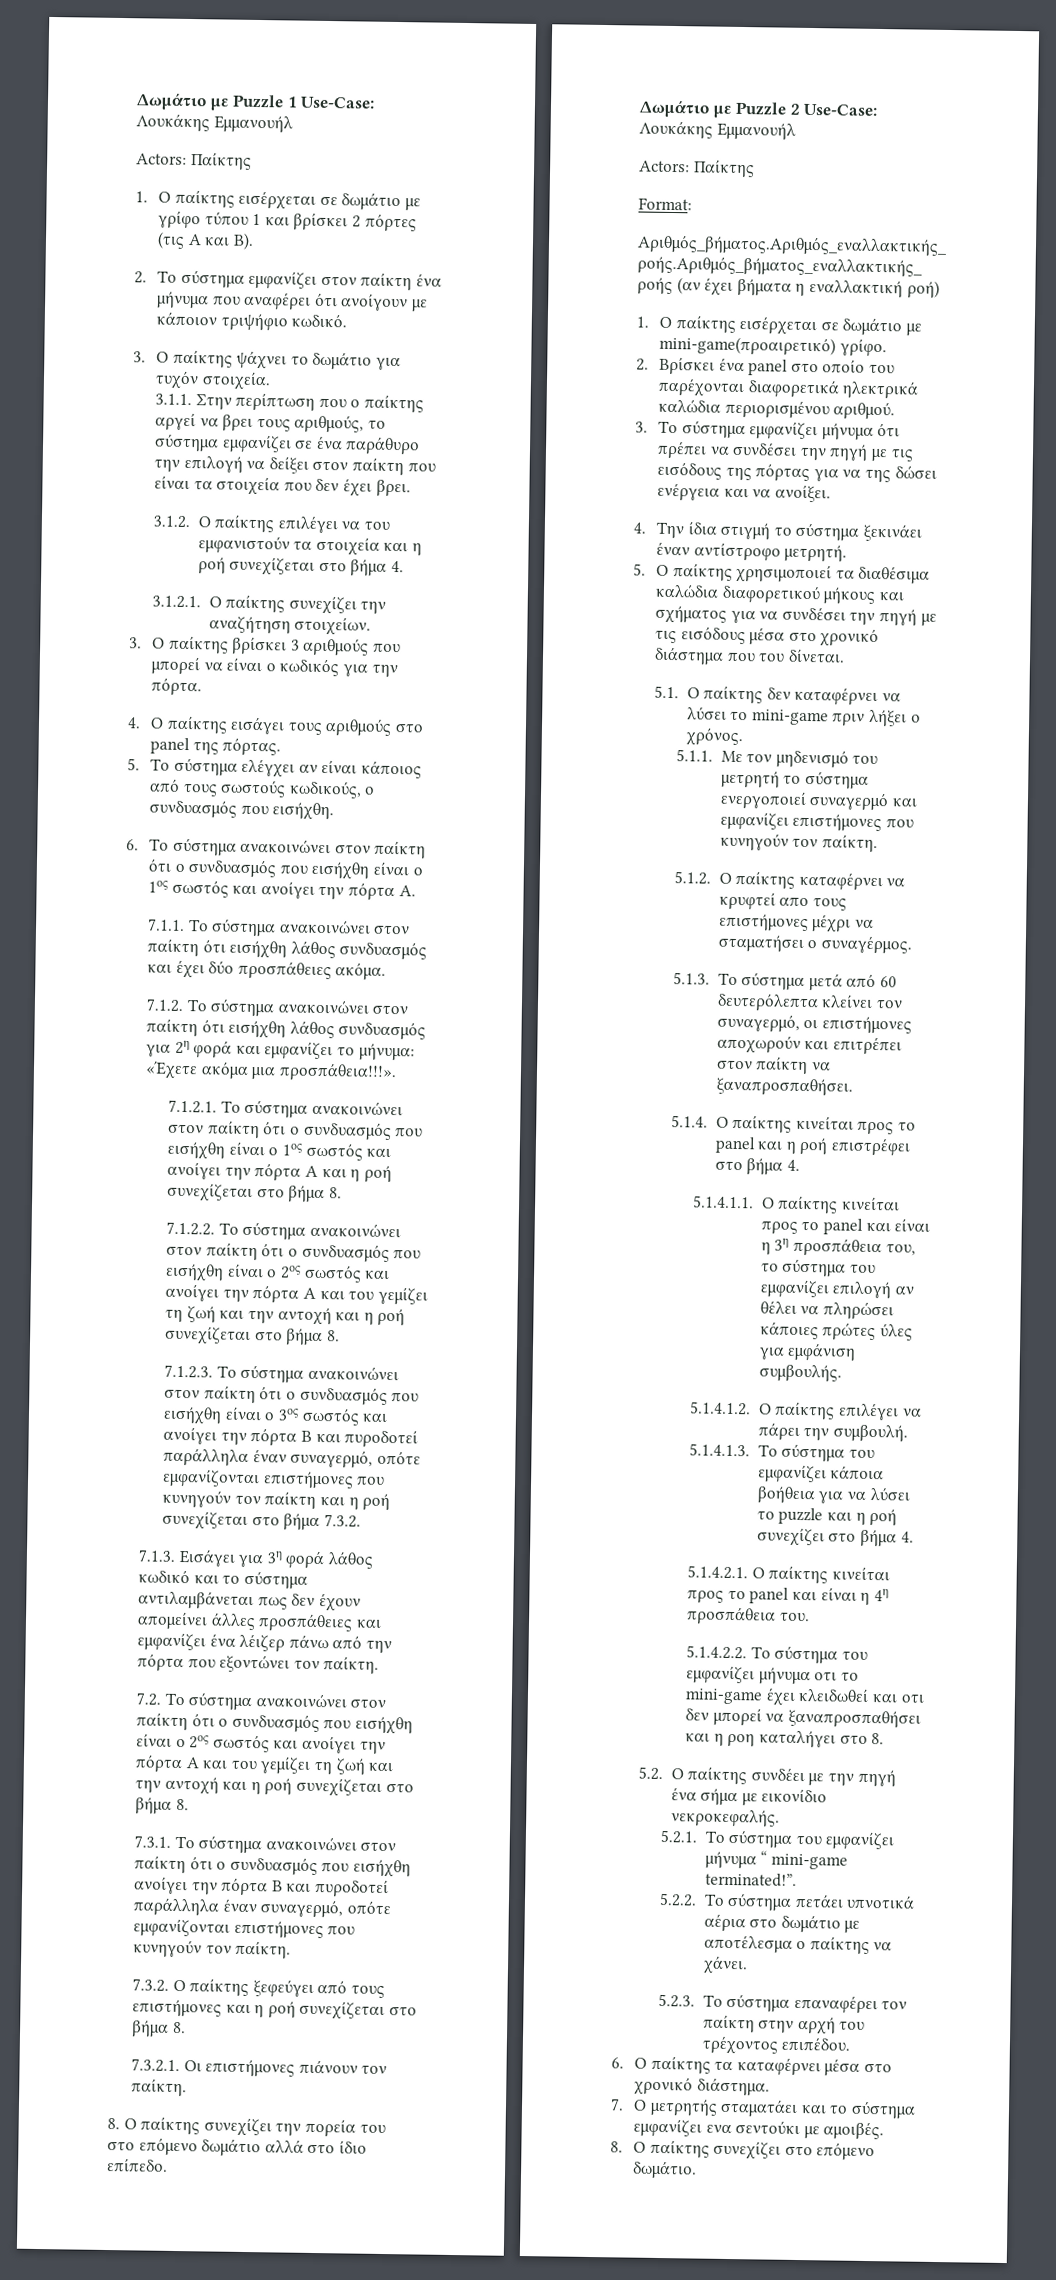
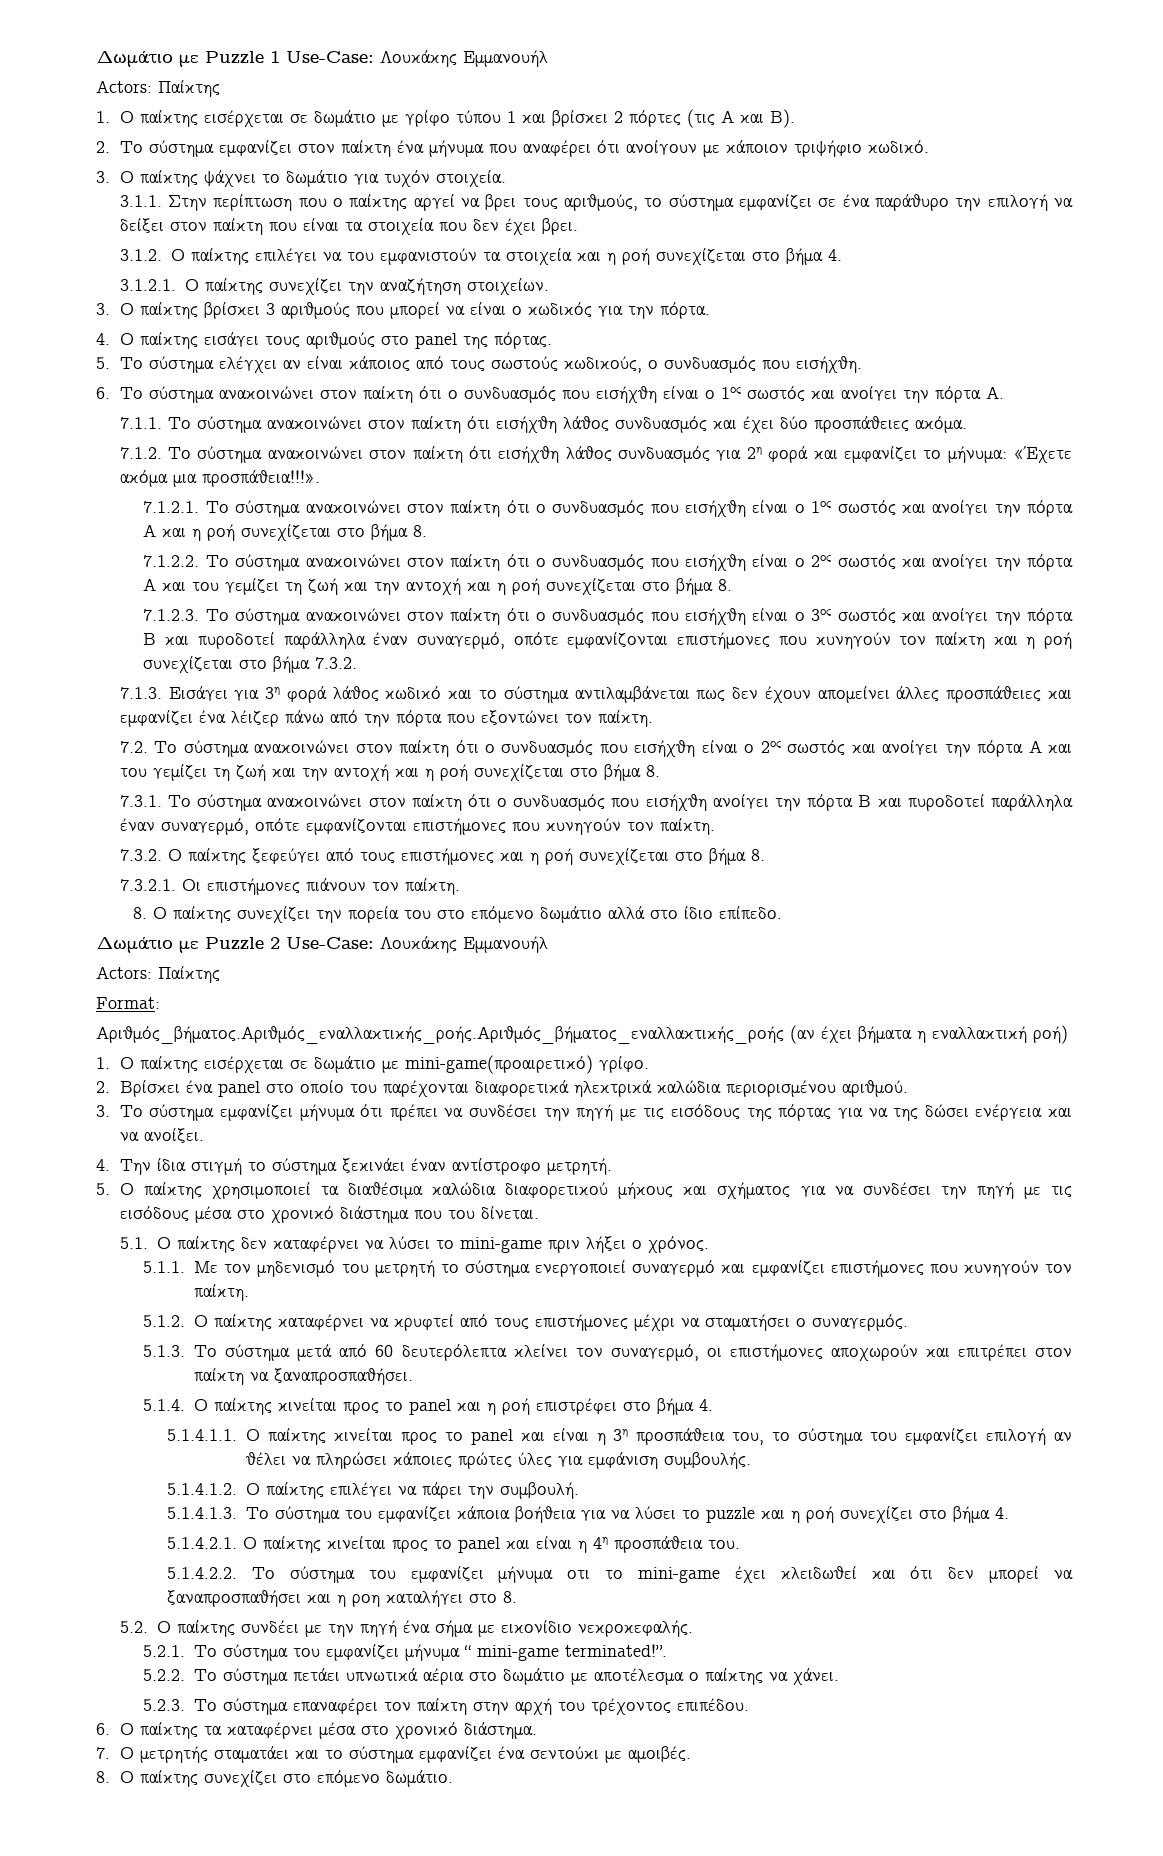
[779,897,810,907] απο -> [460,1314,489,1328] από
[820,935,912,954] συναγέρμος. -> [812,1314,909,1331] συναγερμός.
[900,1693,925,1703] οτι -> [910,1566,934,1579] ότι
[846,1894,916,1909] υπνοτικά -> [346,1668,419,1682] υπνωτικά
[705,2124,732,2134] ενα -> [497,1746,525,1759] ένα

